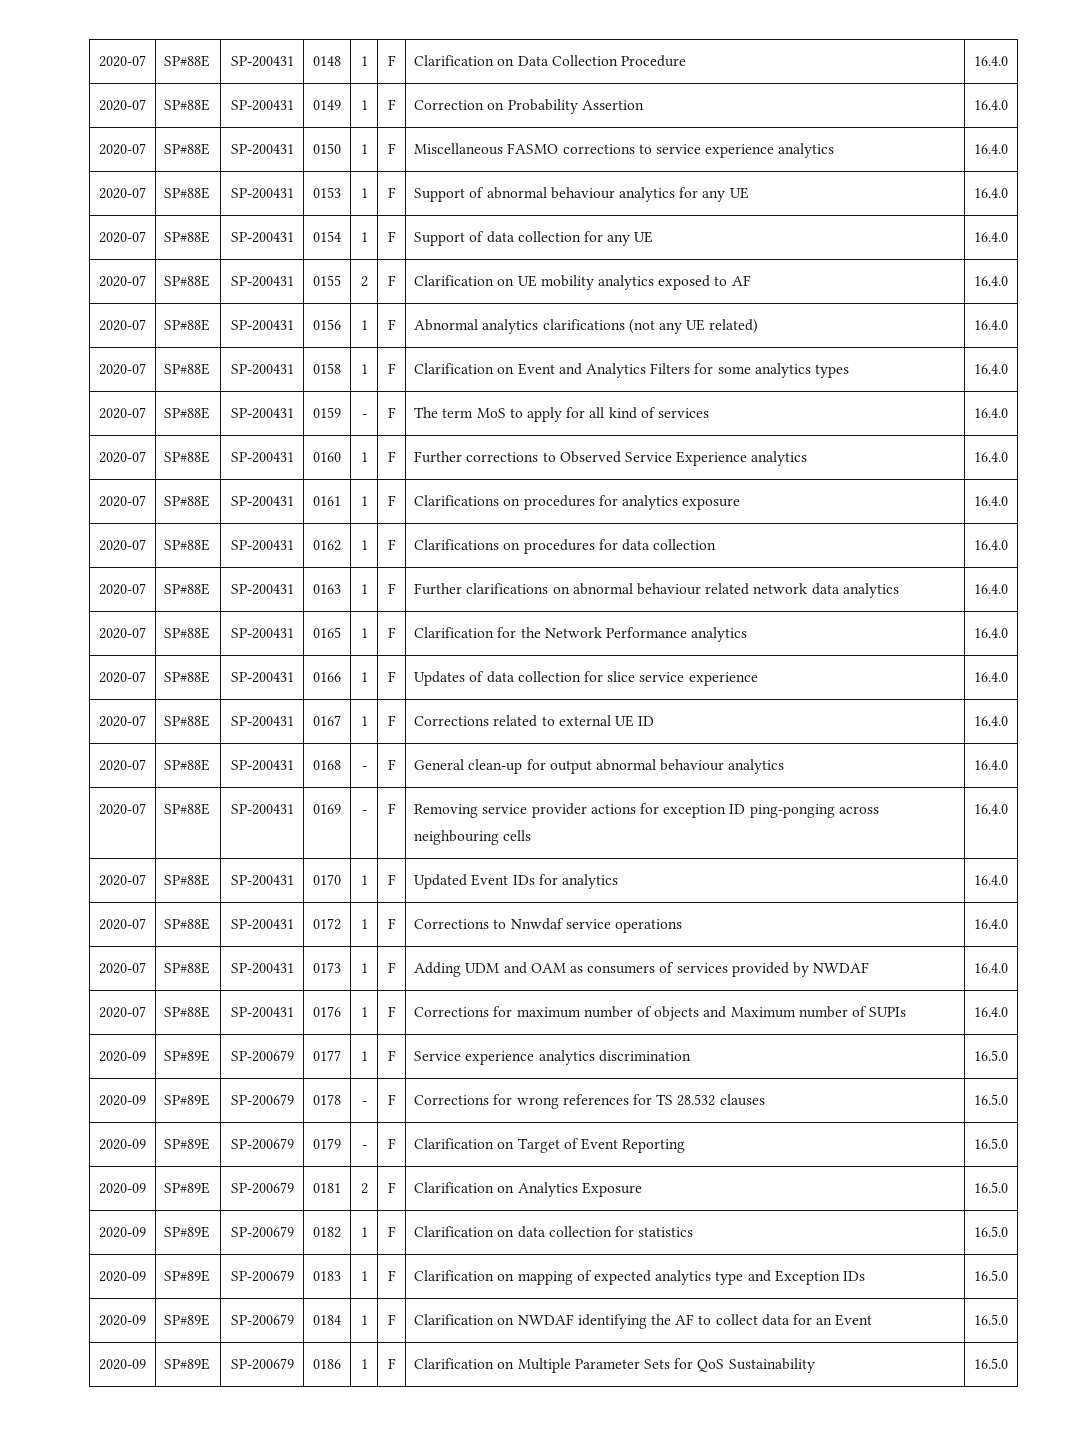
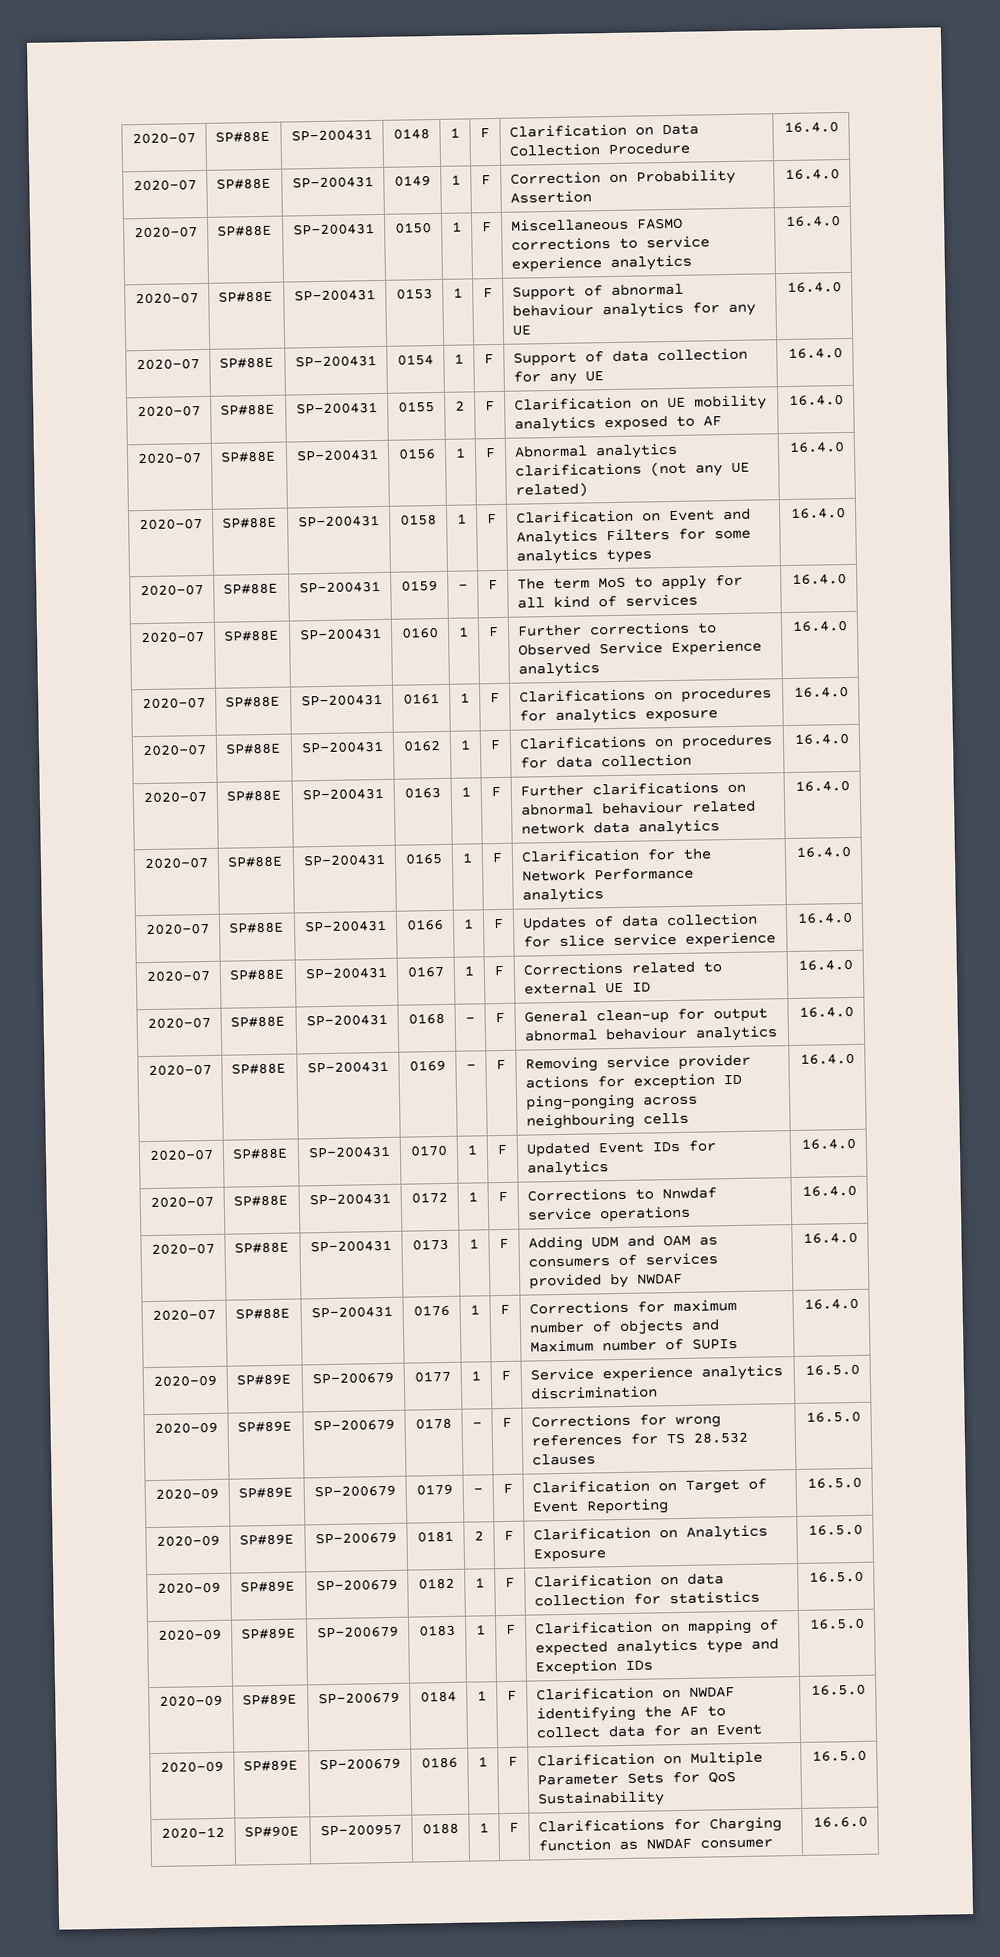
(1008, 1363) none -> [161,1826,225,1839] [244,1825,300,1838] [320,1823,402,1837] [422,1822,459,1835] [479,1822,489,1833] [509,1822,519,1833] [538,1816,783,1833] [538,1837,774,1852] [812,1815,868,1828] // 2020-12 | SP#90E | SP-200957 | 0188 | 1 | F | Clarifications for Charging function as NWDAF consumer | 16.6.0

